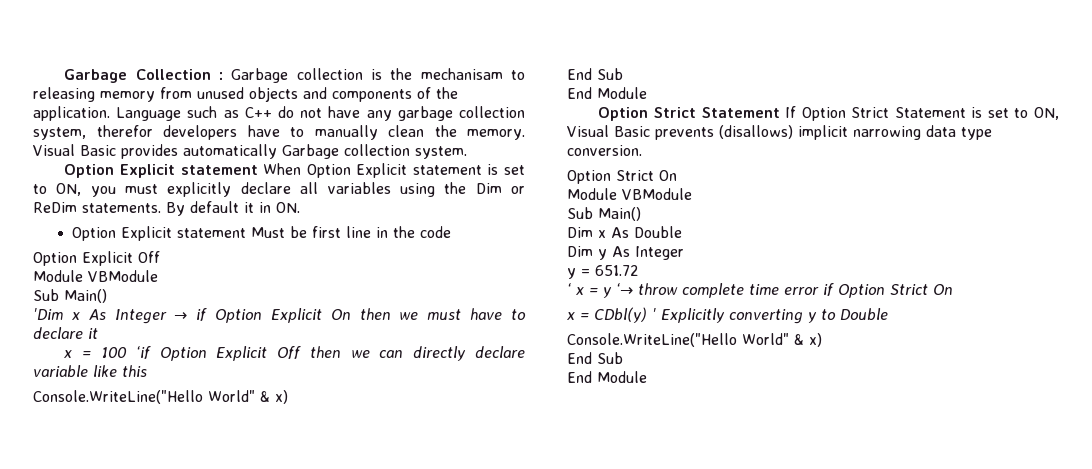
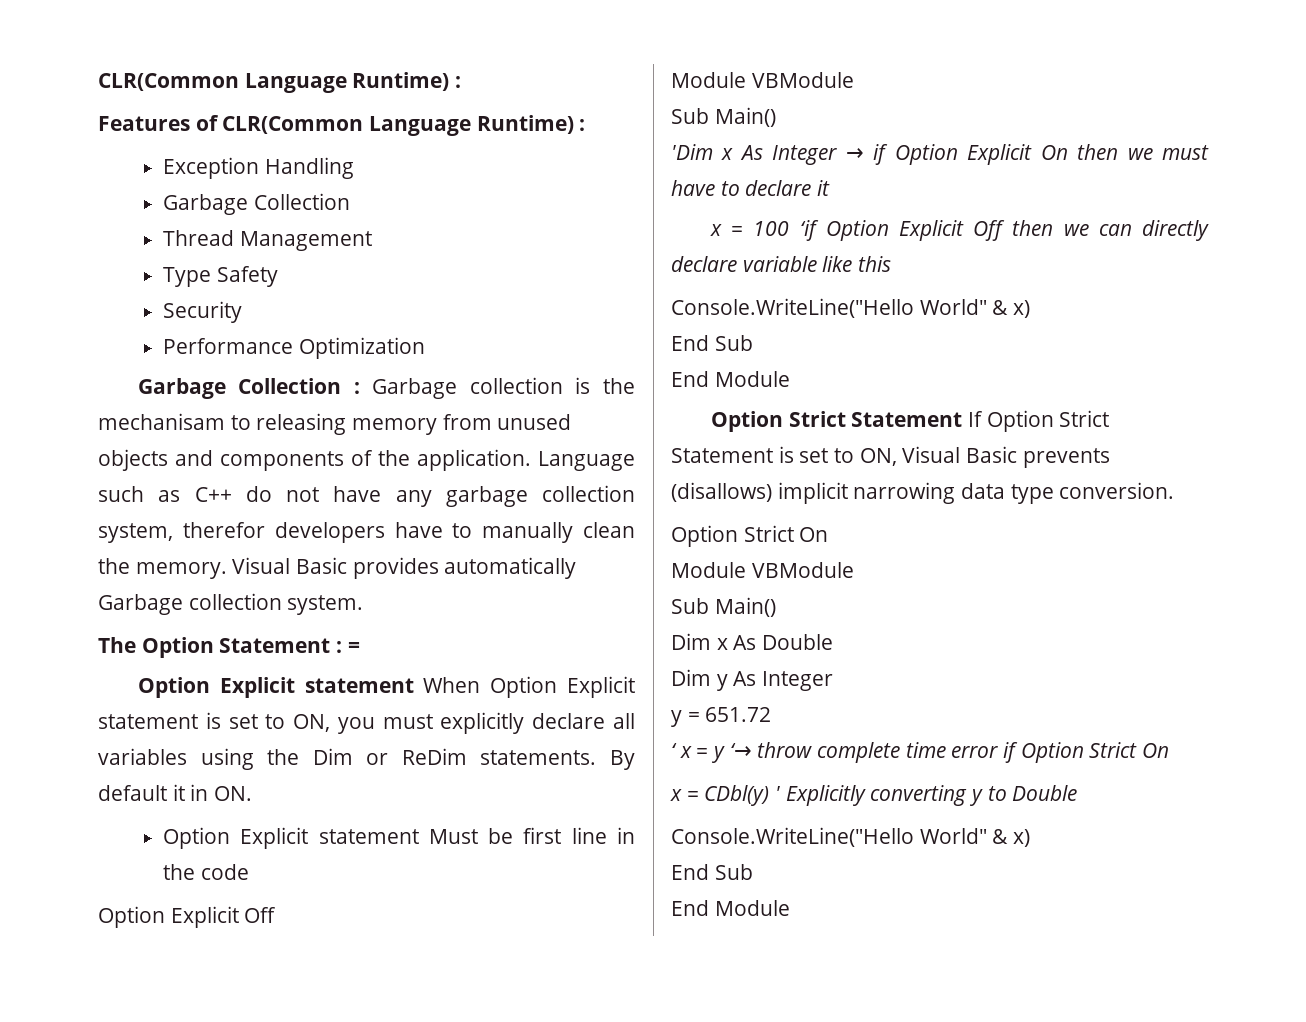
(64, 76) none -> [98,72,462,93] [98,115,586,136] [163,157,354,179] [163,193,350,215] [163,230,372,251] [163,266,278,287] [163,301,243,323] [163,337,425,359] CLR(Common Language Runtime) : // Features of CLR(Common Language Runtime) : // Exception Handling // Garbage Collection // Thread Management // Type Safety // Security // Performance Optimization //
(467, 152) none -> [98,637,360,658] // The Option Statement : =

